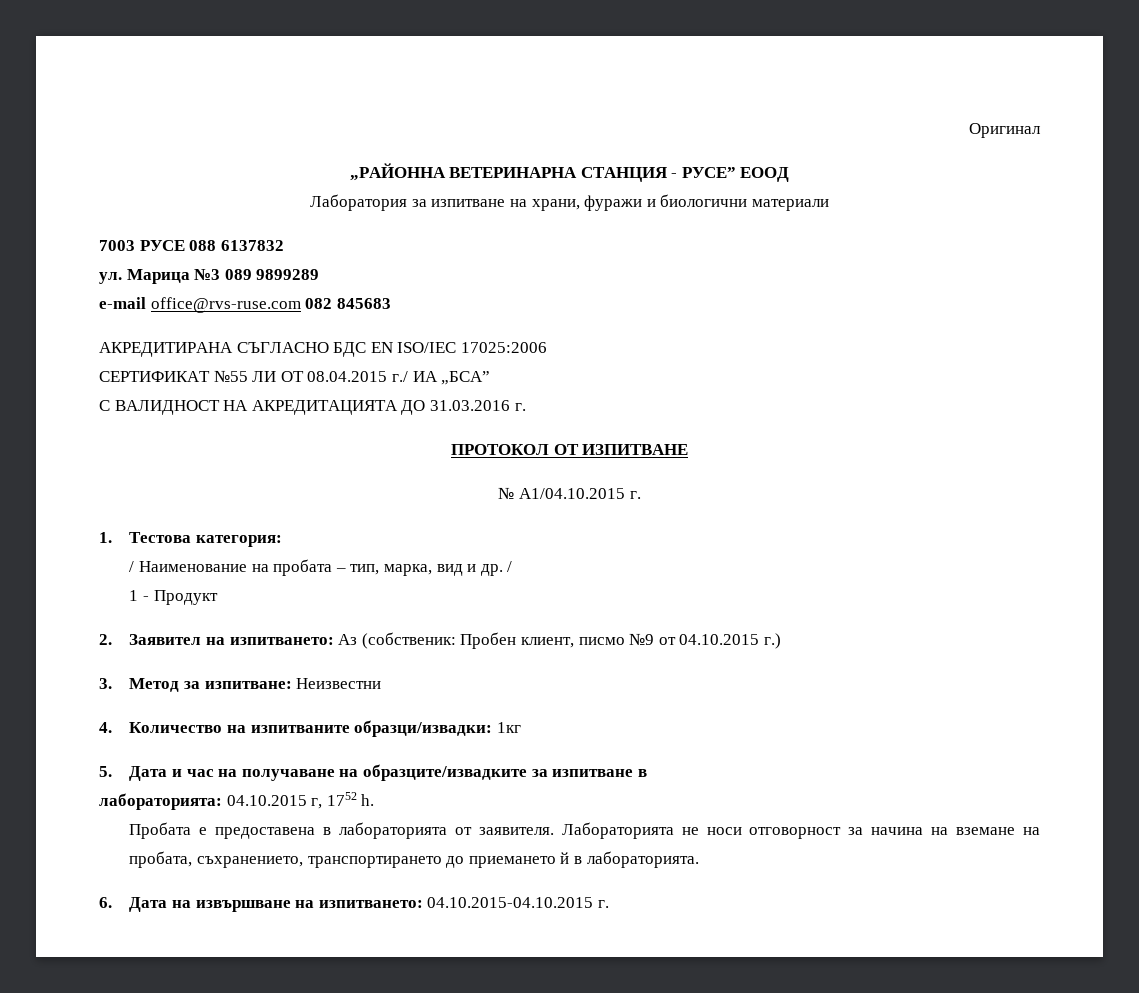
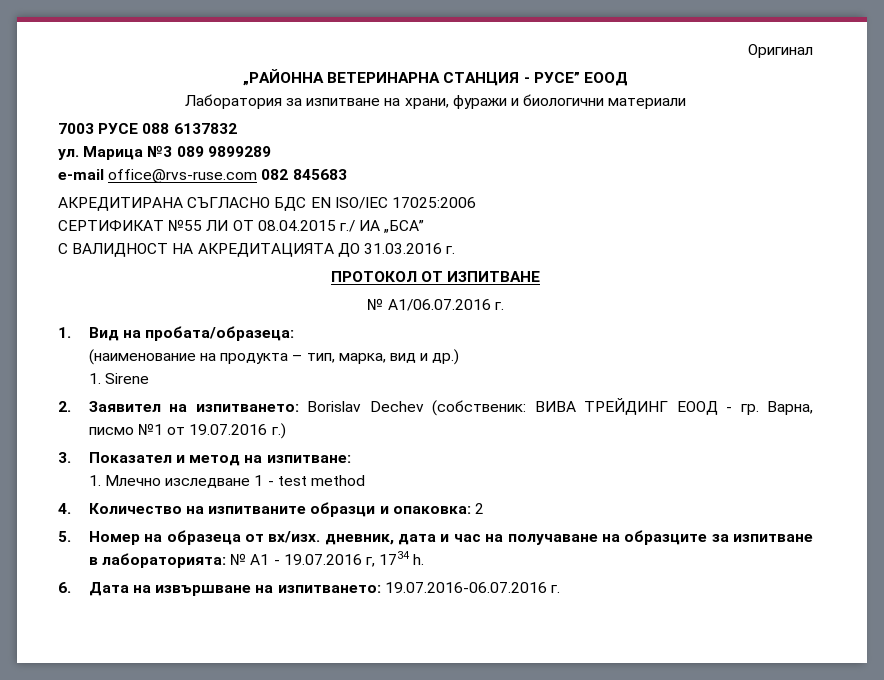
[519,488,625,499] A1/04.10.2015 -> [387,299,491,311] A1/06.07.2016
[129,532,282,547] [129,559,333,576] Тестова категория: // / Наименование на пробата -> [88,326,295,341] [88,349,289,365] Вид на пробата/образеца: // (наименование на продукта
[480,561,513,576] [129,590,218,605] др. / // 1 - Продукт -> [432,349,460,365] [88,373,150,384] др.) // 1. Sirene
[338,632,781,649] [99,678,382,692] [99,720,521,737] [99,766,168,781] Аз (собственик: Пробен клиент, писмо №9 от 04.10.2015 г.) // 3. Метод за изпитване: Неизвестни // 4. Количество на изпитваните образци/извадки: 1кг // 5. Дата -> [307,398,814,416] [88,423,286,439] [58,452,351,466] [88,475,366,488] [58,502,485,517] [58,530,437,545] Borislav Dechev (собственик: ВИВА ТРЕЙДИНГ ЕООД - гр. Варна, писмо №1 от 19.07.2016 г.) // 3. Показател и метод на изпитване: // 1. Млечно изследване 1 - test method // 4. Количество на изпитваните образци и опаковка: 2 // 5. Номер на образеца от вх/изх. дневник, дата
[362,764,527,781] образците/извадките -> [624,530,708,545] образците
[99,792,375,810] [129,822,1040,839] [129,851,699,868] // лабораторията: 04.10.2015 г, 1752 h. // Пробата е предоставена в лабораторията от заявителя. Лабораторията не носи отговорност за начина на вземане на пробата, съхранението, транспортирането до приемането й в лабораторията. -> [102,551,425,568] лабораторията: № A1 - 19.07.2016 г, 1734 h.
[427,897,594,908] 04.10.2015-04.10.2015 -> [384,582,547,593] 19.07.2016-06.07.2016

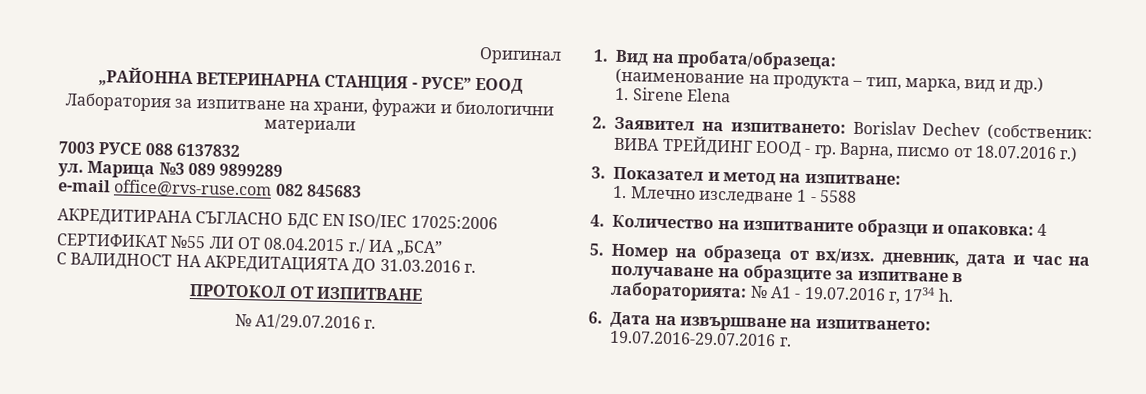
[387,299,491,311] A1/06.07.2016 -> [255,313,361,331] A1/29.07.2016
(150, 378) none -> [687,88,732,103] Elena
[138,423,268,435] №1 от 19.07.2016 -> [952,145,1058,160] от 18.07.2016
[277,475,366,486] test method -> [819,190,858,203] 5588
[475,503,485,514] 2 -> [1037,223,1048,236] 4
[384,582,547,593] 19.07.2016-06.07.2016 -> [609,330,777,347] 19.07.2016-29.07.2016

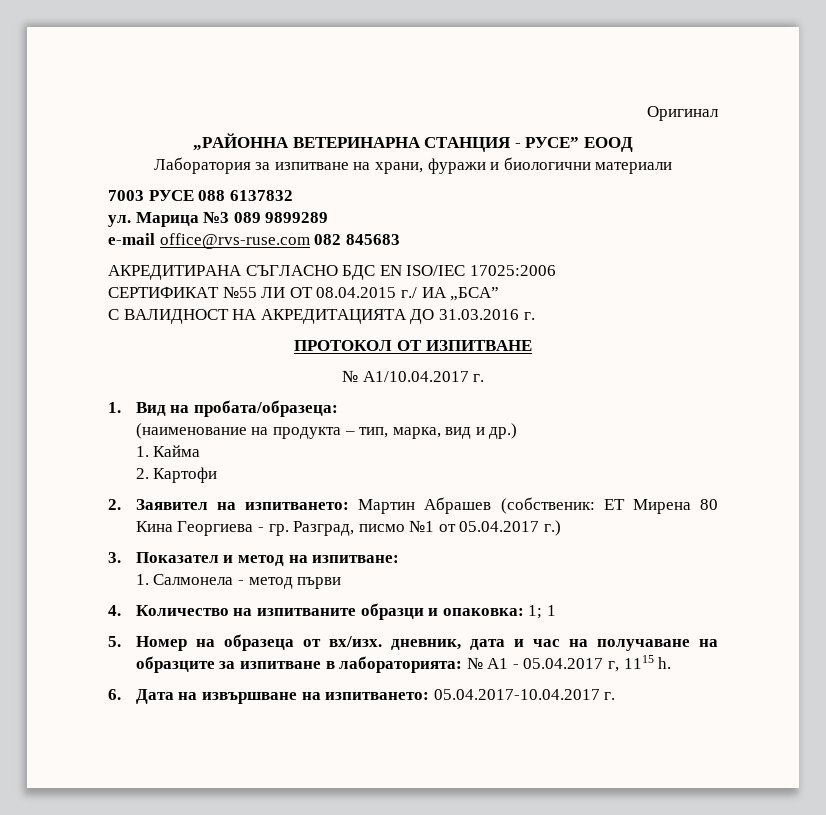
[255,313,361,331] A1/29.07.2016 -> [362,371,469,382] A1/10.04.2017
[632,87,732,103] Sirene Elena -> [153,445,201,457] [135,467,218,483] Кайма // 2. Картофи
[852,120,1093,142] [613,135,1058,160] Borislav Dechev (собственик: ВИВА ТРЕЙДИНГ ЕООД - гр. Варна, писмо от 18.07.2016 -> [358,497,718,514] [135,520,540,536] Мартин Абрашев (собственик: ЕТ Мирена 80 Кина Георгиева - гр. Разград, писмо №1 от 05.04.2017
[629,186,858,206] Млечно изследване 1 - 5588 -> [153,574,342,589] Салмонела - метод първи
[1037,223,1048,236] 4 -> [528,605,556,619] 1; 1
[803,286,936,304] 19.07.2016 г, 1734 -> [523,655,654,672] 05.04.2017 г, 1115
[609,330,777,347] 19.07.2016-29.07.2016 -> [433,689,600,700] 05.04.2017-10.04.2017

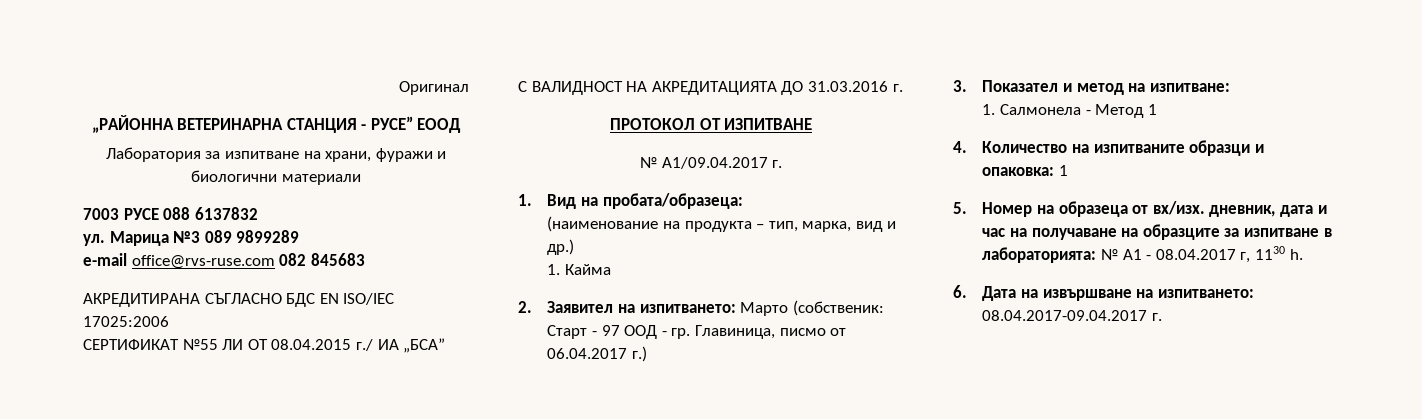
[362,371,469,382] A1/10.04.2017 -> [661,157,768,169] A1/09.04.2017
[135,467,218,483] // 2. Картофи -> (612, 269) none
[358,497,718,514] [135,520,540,536] Мартин Абрашев (собственик: ЕТ Мирена 80 Кина Георгиева - гр. Разград, писмо №1 от 05.04.2017 -> [740,300,884,316] [547,325,847,339] [547,348,628,359] Марто (собственик: Старт - 97 ООД - гр. Главиница, писмо от 06.04.2017
[248,577,342,589] метод първи -> [1095,104,1157,118] Метод 1
[528,605,543,619] 1; -> (1055, 171) none
[523,655,654,672] 05.04.2017 г, 1115 -> [1155,246,1285,263] 08.04.2017 г, 1130
[433,689,600,700] 05.04.2017-10.04.2017 -> [982,310,1148,321] 08.04.2017-09.04.2017

